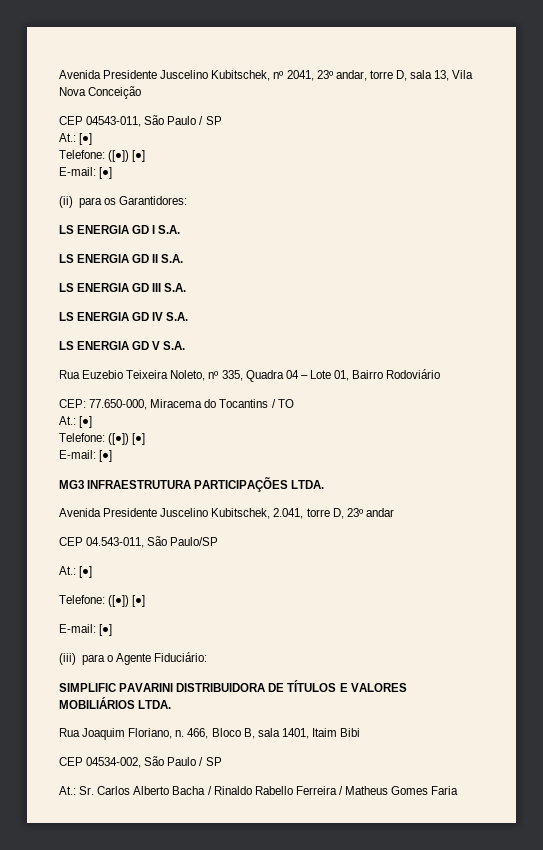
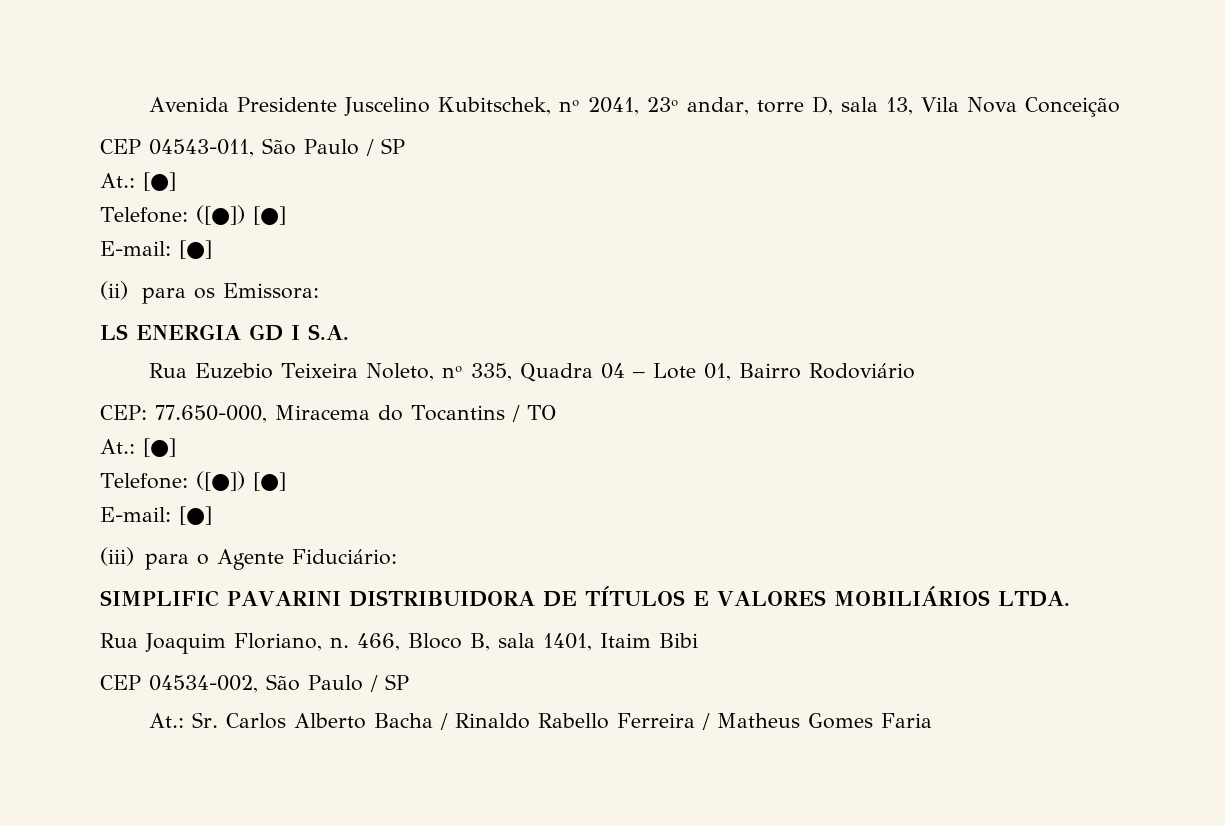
[118,196,187,205] Garantidores: -> [223,283,320,299] Emissora:
[59,254,184,263] [59,283,187,292] [59,312,189,321] [59,341,186,350] // LS ENERGIA GD II S.A. // LS ENERGIA GD III S.A. // LS ENERGIA GD IV S.A. // LS ENERGIA GD V S.A. -> (349, 332) none
[59,477,325,492] [59,508,394,519] [59,536,219,548] [59,566,93,578] [59,595,146,607] [59,624,113,636] // MG3 INFRAESTRUTURA PARTICIPAÇÕES LTDA. // Avenida Presidente Juscelino Kubitschek, 2.041, torre D, 23º andar // CEP 04.543-011, São Paulo/SP // At.: [●] // Telefone: ([●]) [●] // E-mail: [●] -> (212, 515) none

